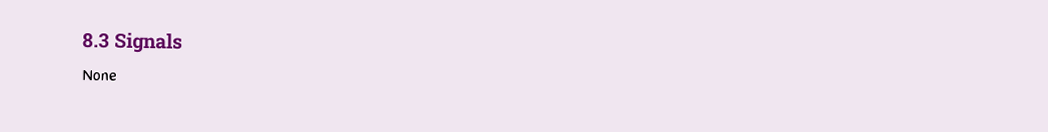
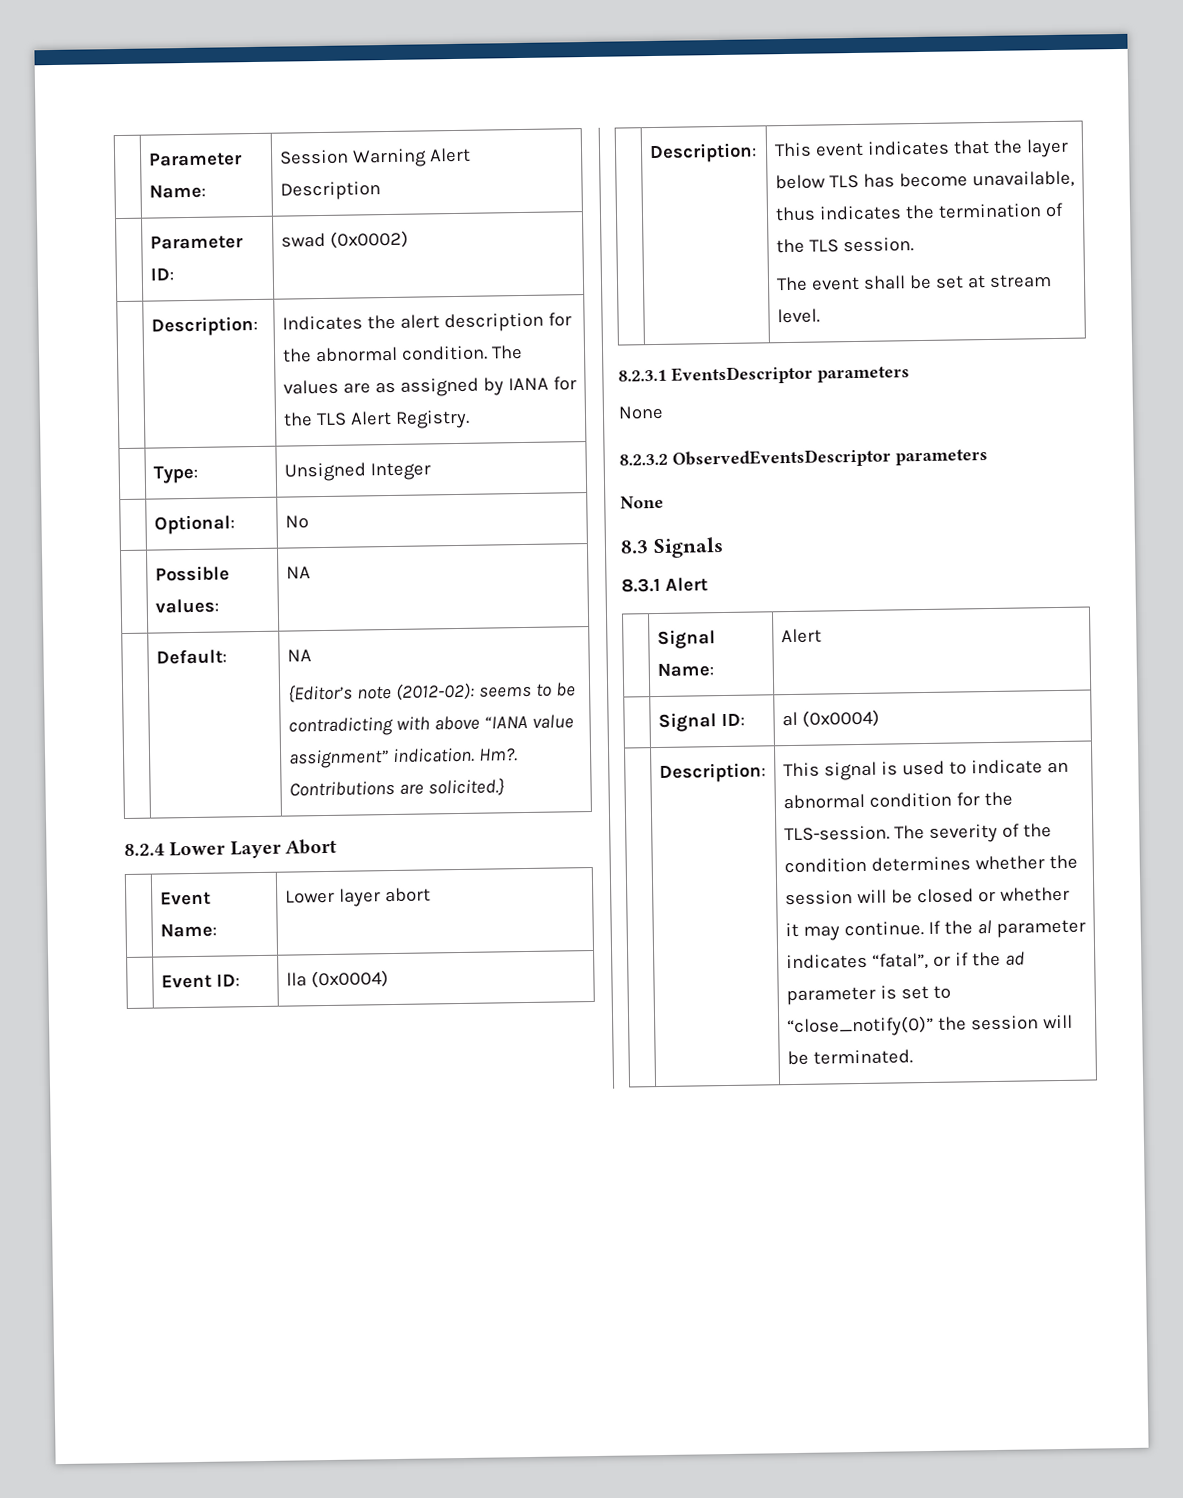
[82,32,184,54] [81,70,117,81] 8.3 Signals // None -> [148,152,243,167] [148,184,206,199] [278,147,471,168] [279,181,381,201] [149,235,244,250] [149,268,174,281] [280,230,409,249] [150,315,258,337] [281,312,572,333] [281,344,523,363] [282,376,577,397] [282,409,470,429] [152,465,198,484] [283,462,431,482] [153,514,235,535] [284,515,309,529] [154,565,230,582] [154,598,219,614] [285,566,311,579] [155,649,227,665] [286,649,312,662] [287,682,576,703] [287,714,574,737] [287,747,518,769] [288,778,505,797] [124,838,337,859] [159,891,211,906] [159,923,217,938] [284,887,431,907] [160,974,240,989] [285,970,389,989] [648,142,757,164] [773,138,1069,158] [774,170,1075,190] [774,202,1064,222] [775,237,914,254] [775,274,1052,292] [776,308,820,324] [618,365,910,385] [618,405,664,420] [619,448,988,469] [620,495,664,509] [620,537,724,559] [621,577,708,593] [656,629,716,650] [656,663,714,678] [780,628,822,644] [657,712,745,733] [781,709,880,728] [658,762,766,783] [782,759,1069,781] [782,791,1013,810] [783,823,1052,843] [783,854,1078,874] [784,886,1070,906] [784,919,1086,941] [785,951,1025,970] [785,985,951,1006] [786,1014,1073,1038] [786,1049,913,1066] | Parameter Name: | Session Warning Alert Description // | Parameter ID: | swad (0x0002) // | Description: | Indicates the alert description for the abnormal condition. The values are as assigned by IANA for the TLS Alert Registry. // | Type: | Unsigned Integer // | Optional: | No // | Possible values: | NA // | Default: | NA // {Editor’s note (2012-02): seems to be contradicting with above “IANA value assignment” indication. Hm?. Contributions are solicited.} // 8.2.4 Lower Layer Abort // | Event Name: | Lower layer abort // | Event ID: | lla (0x0004) // | Description: | This event indicates that the layer below TLS has become unavailable, thus indicates the termination of the TLS session. // The event shall be set at stream level. // 8.2.3.1 EventsDescriptor parameters // None // 8.2.3.2 ObservedEventsDescriptor parameters // None // 8.3 Signals // 8.3.1 Alert // | Signal Name: | Alert // | Signal ID: | al (0x0004) // | Description: | This signal is used to indicate an abnormal condition for the TLS-session. The severity of the condition determines whether the session will be closed or whether it may continue. If the al parameter indicates “fatal”, or if the ad parameter is set to “close_notify(0)” the session will be terminated.

